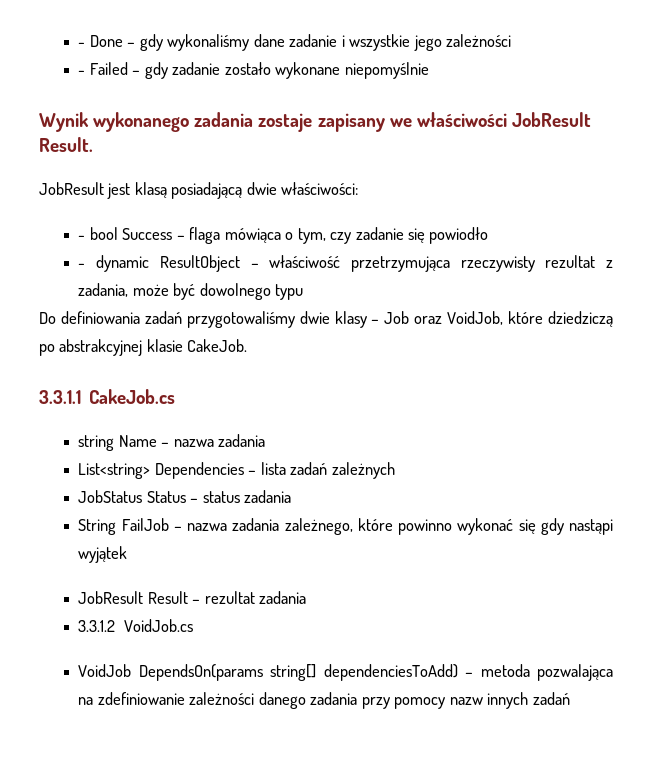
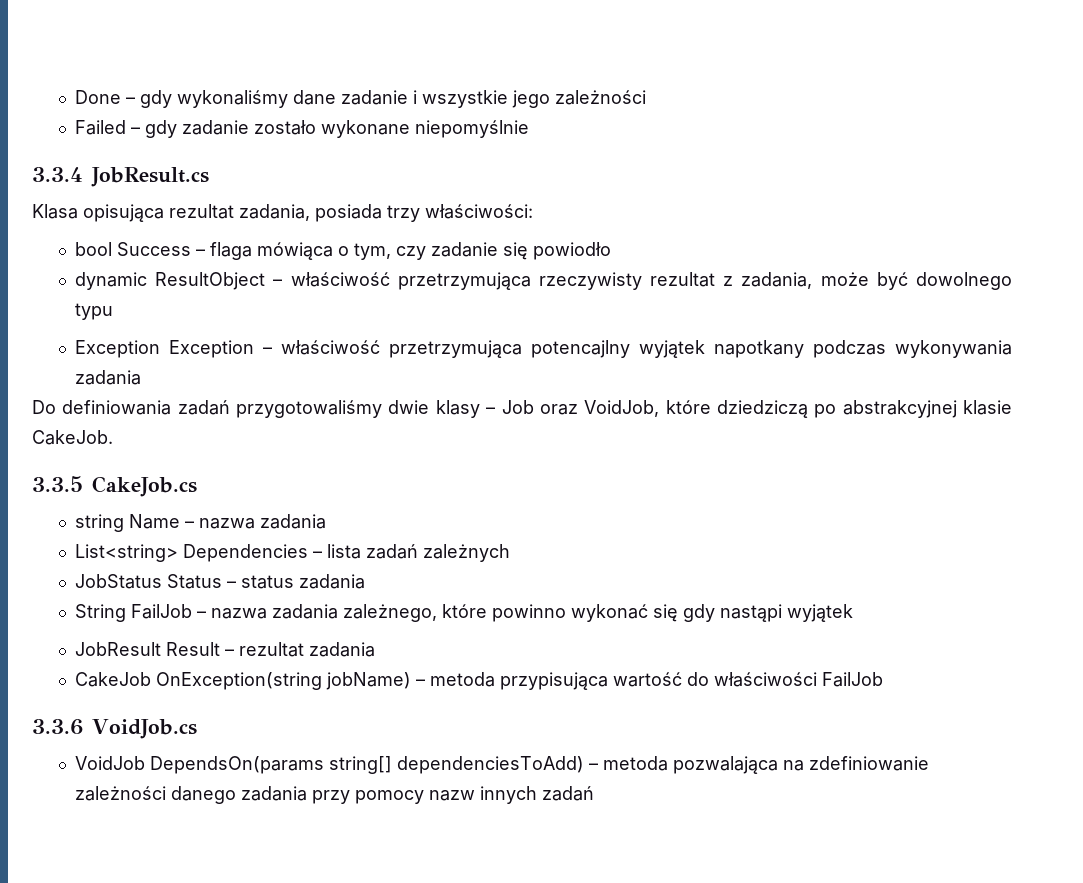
[78,42,86,47] - -> (75, 97) none
[78,70,86,75] - -> (647, 97) none
[39,112,591,132] [39,137,93,152] [39,182,277,199] Wynik wykonanego zadania zostaje zapisany we właściwości JobResult Result. // JobResult jest klasą posiadającą dwie -> [32,167,209,187] [32,204,420,222] 3.3.4 JobResult.cs // Klasa opisująca rezultat zadania, posiada trzy
[78,235,86,240] - -> (533, 211) none
[78,263,86,268] - -> (612, 251) none
(304, 292) none -> [75,340,1013,358] [75,370,142,385] // Exception Exception – właściwość przetrzymująca potencajlny wyjątek napotkany podczas wykonywania zadania
[39,390,81,404] 3.3.1.1 -> [32,476,83,492] 3.3.5
[78,620,116,632] 3.3.1.2 -> [75,672,884,690] [32,719,83,735] CakeJob OnException(string jobName) – metoda przypisująca wartość do właściwości FailJob // 3.3.6

